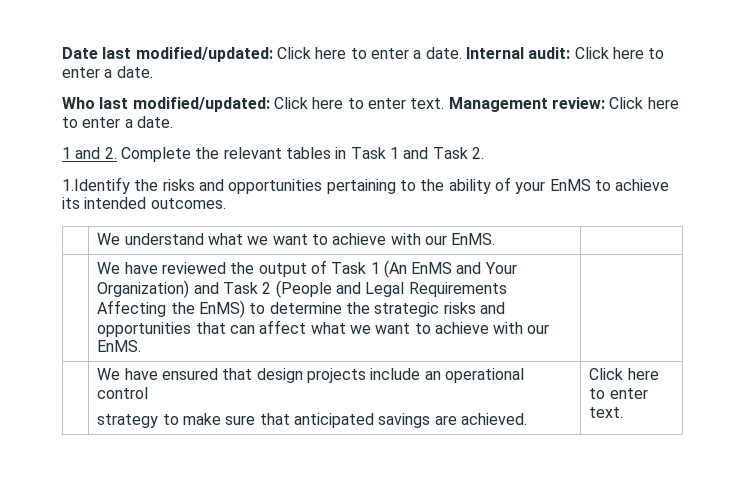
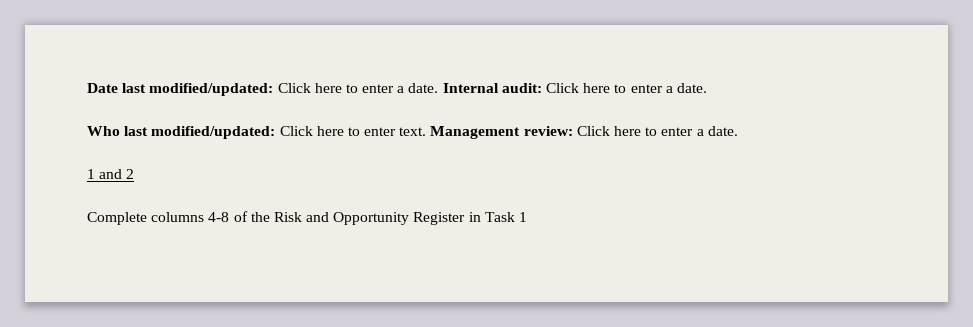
[104,147,484,162] [62,177,670,194] [62,197,226,209] [97,233,496,245] [97,260,517,278] [97,280,507,298] [97,300,505,318] [97,320,550,337] [97,340,142,352] [97,368,524,383] [97,387,149,399] [97,413,527,428] [589,368,659,380] [589,388,648,399] [589,407,624,418] 2. Complete the relevant tables in Task 1 and Task 2. // 1.Identify the risks and opportunities pertaining to the ability of your EnMS to achieve its intended outcomes. // | We understand what we want to achieve with our EnMS. | // | We have reviewed the output of Task 1 (An EnMS and Your Organization) and Task 2 (People and Legal Requirements Affecting the EnMS) to determine the strategic risks and opportunities that can affect what we want to achieve with our EnMS. | // | We have ensured that design projects include an operational control // strategy to make sure that anticipated savings are achieved. | Click here to enter text. -> [126,169,135,179] [87,211,528,225] 2 // Complete columns 4-8 of the Risk and Opportunity Register in Task 1

